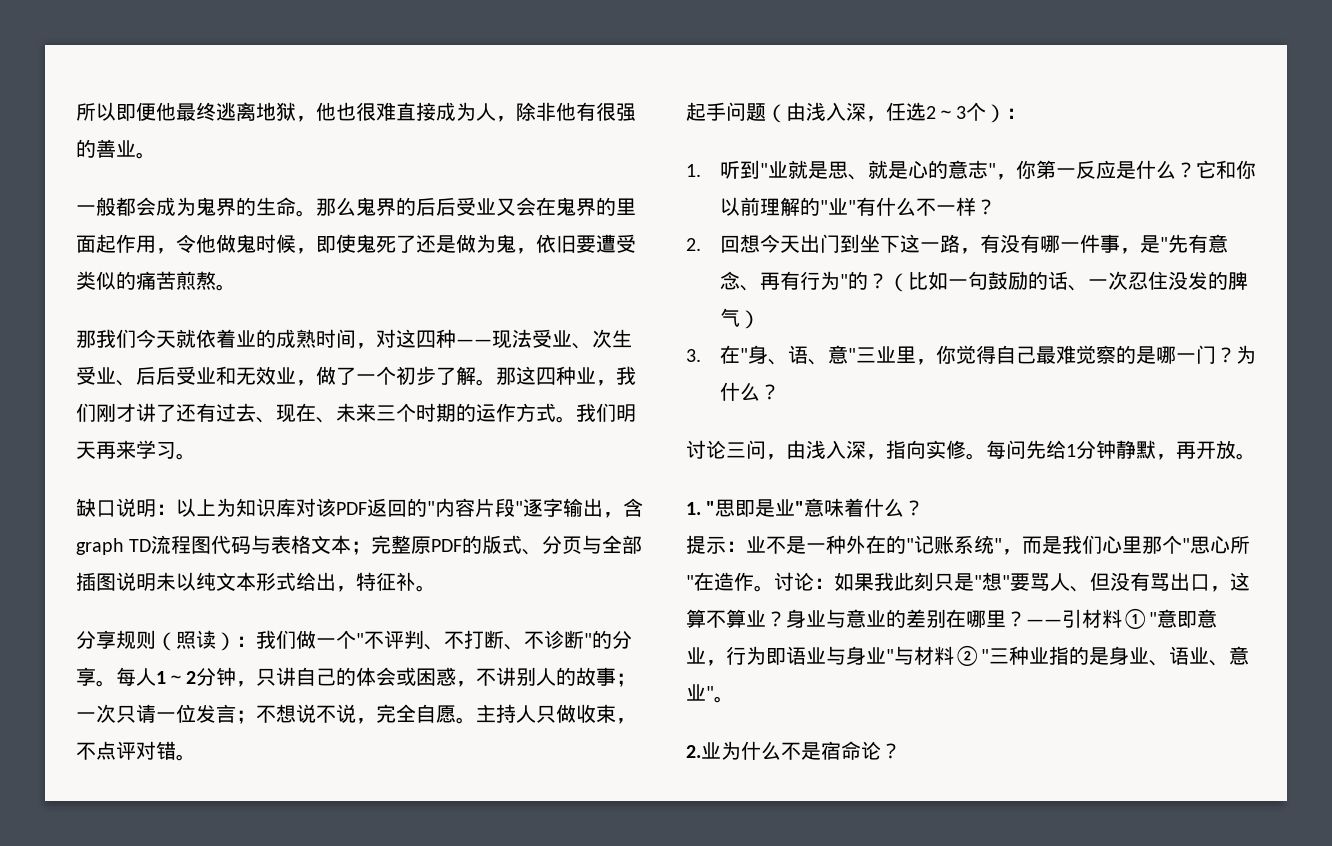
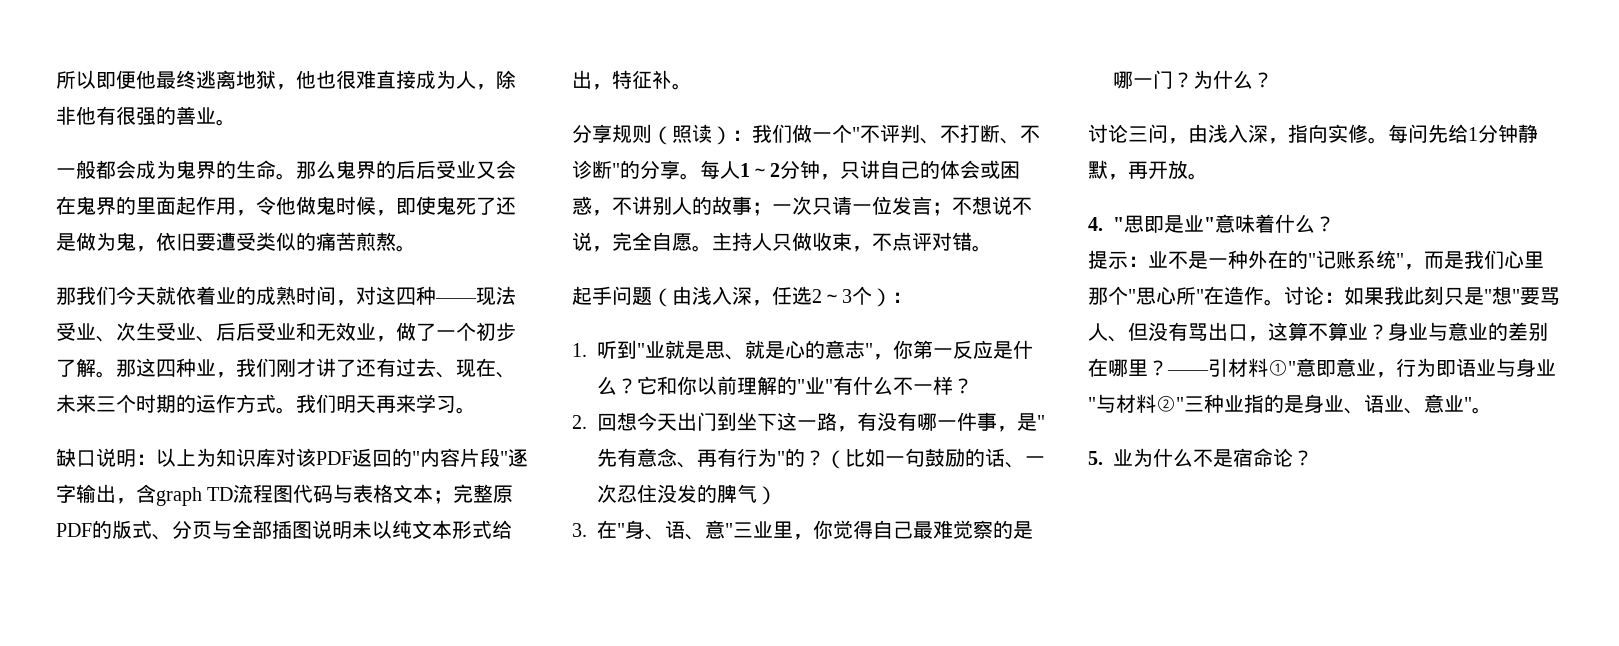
[686,502,701,515] 1. -> [1088,217,1103,231] 4.
[686,745,701,758] 2. -> [1088,451,1103,465] 5.

